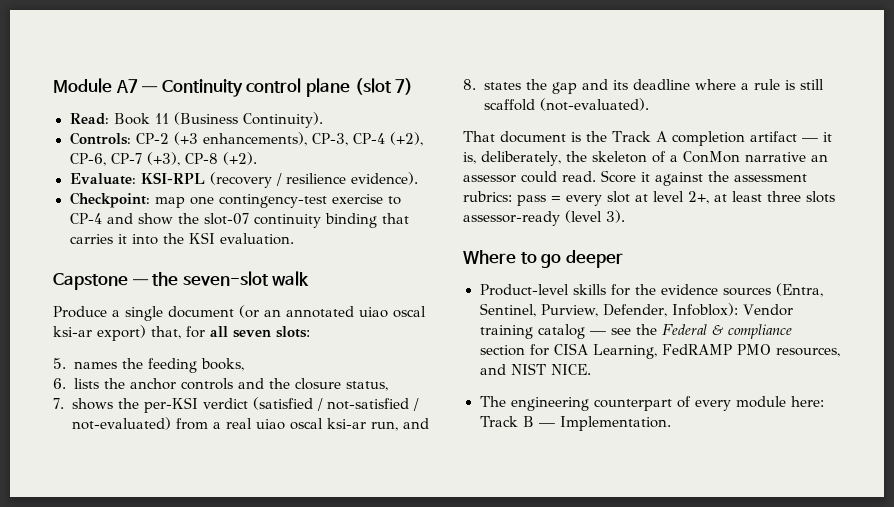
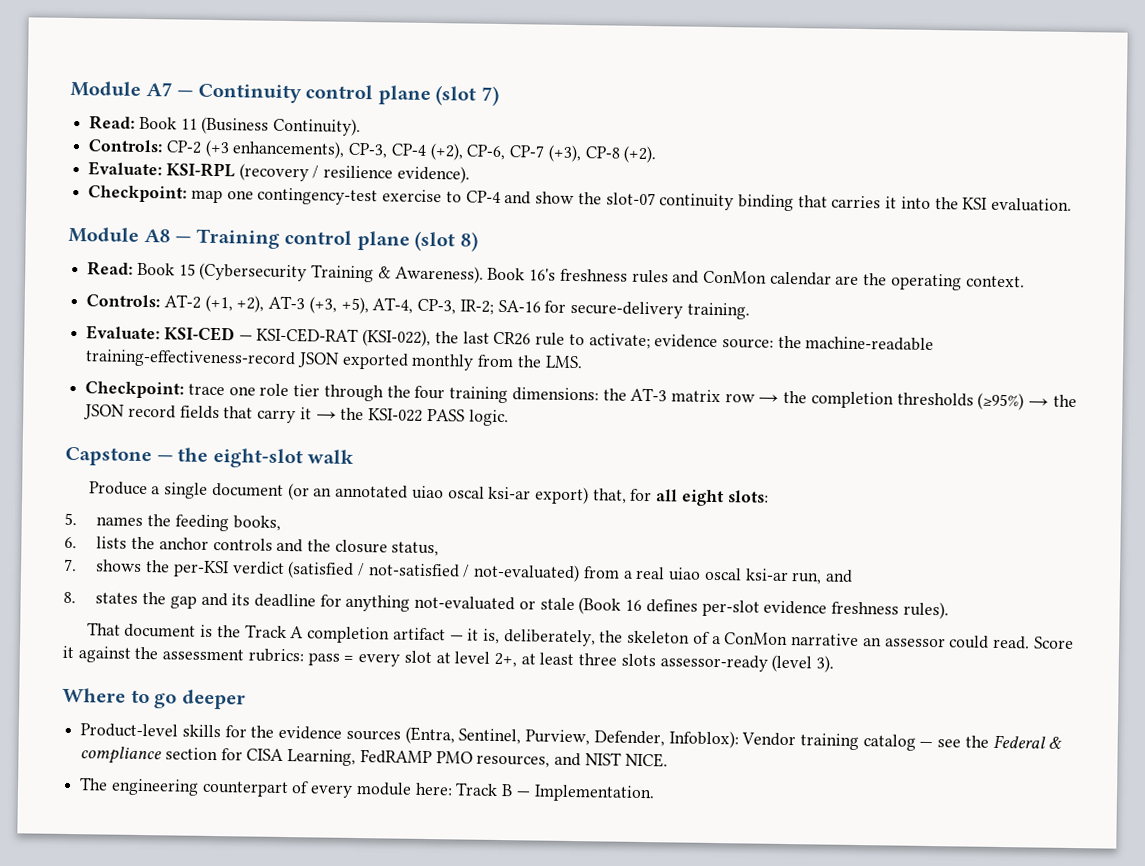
(294, 239) none -> [68,226,478,252] [87,261,1025,291] [86,294,750,320] [86,325,935,352] [85,349,583,371] [85,381,1077,411] [83,404,509,427] // Module A8 — Training control plane (slot 8) // Read: Book 15 (Cybersecurity Training & Awareness). Book 16's freshness rules and ConMon calendar are the operating context. // Controls: AT-2 (+1, +2), AT-3 (+3, +5), AT-4, CP-3, IR-2; SA-16 for secure-delivery training. // Evaluate: KSI-CED — KSI-CED-RAT (KSI-022), the last CR26 rule to activate; evidence source: the machine-readable training-effectiveness-record JSON exported monthly from the LMS. // Checkpoint: trace one role tier through the four training dimensions: the AT-3 matrix row → the completion thresholds (≥95%) → the JSON record fields that carry it → the KSI-022 PASS logic.
[182,271,269,286] seven-slot -> [212,447,303,469] eight-slot
[233,329,271,338] seven -> [680,489,724,507] eight
[694,79,824,90] [483,98,649,111] where a rule is still scaffold (not-evaluated). -> [319,594,949,620] for anything not-evaluated or stale (Book 16 defines per-slot evidence freshness rules).

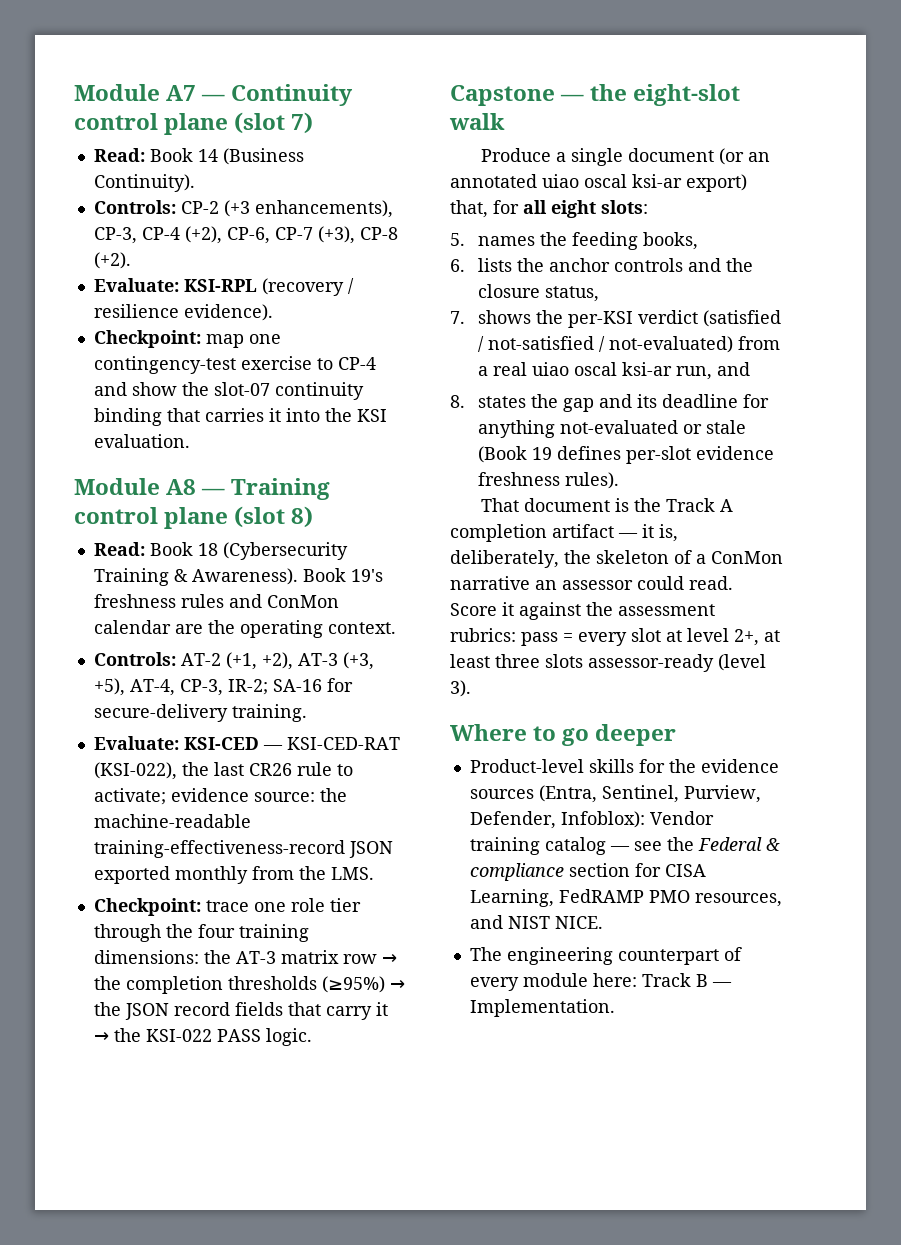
[180,118,198,130] 11 -> [197,149,218,162] 14
[178,263,196,276] 15 -> [197,543,218,556] 18
[529,268,557,281] 16's -> [350,569,383,582] 19's
[625,599,643,611] 16 -> [531,447,552,460] 19

